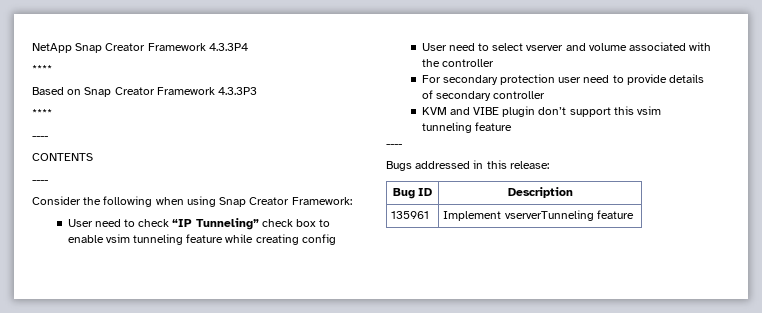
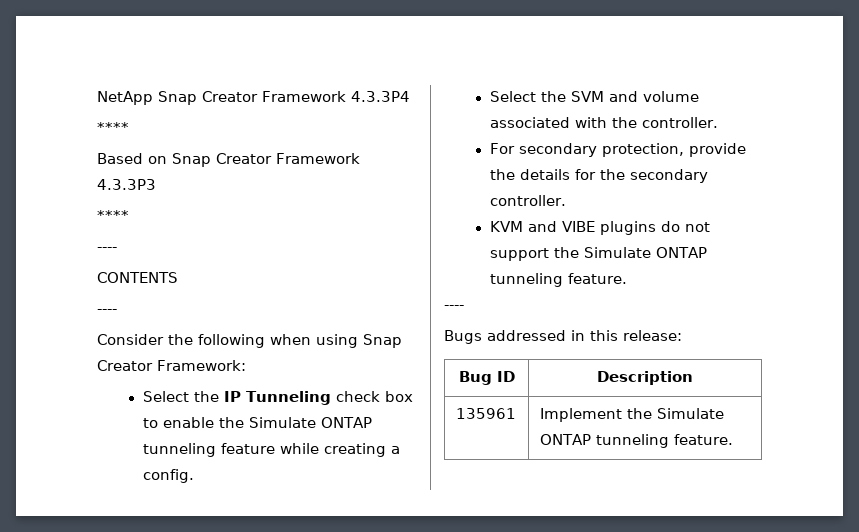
[67,218,259,230] User need to check “IP Tunneling” -> [142,391,331,405] Select the IP Tunneling
[105,234,130,243] vsim -> [218,417,372,428] the Simulate ONTAP
[301,234,336,245] [421,43,564,51] config // User need to select vserver -> [390,446,400,454] [142,469,194,483] [489,91,604,102] a config. // Select the SVM
[441,59,494,67] controller -> [641,117,718,128] controller.
[499,74,705,85] [421,90,545,101] [421,106,662,117] [421,122,512,133] protection user need to provide details of secondary controller // KVM and VIBE plugin don’t support this vsim tunneling feature -> [601,143,746,157] [489,169,708,183] [489,195,566,206] [489,221,710,235] [489,247,707,261] [489,273,627,287] protection, provide the details for the secondary controller. // KVM and VIBE plugins do not support the Simulate ONTAP tunneling feature.
[504,210,634,221] vserverTunneling feature -> [626,408,724,419] [539,434,733,448] the Simulate ONTAP tunneling feature.

